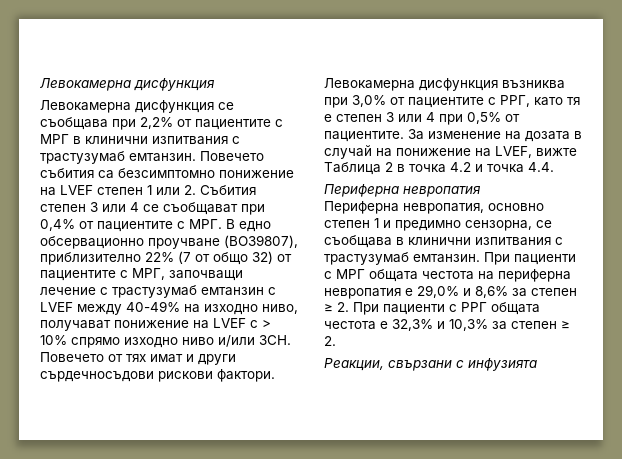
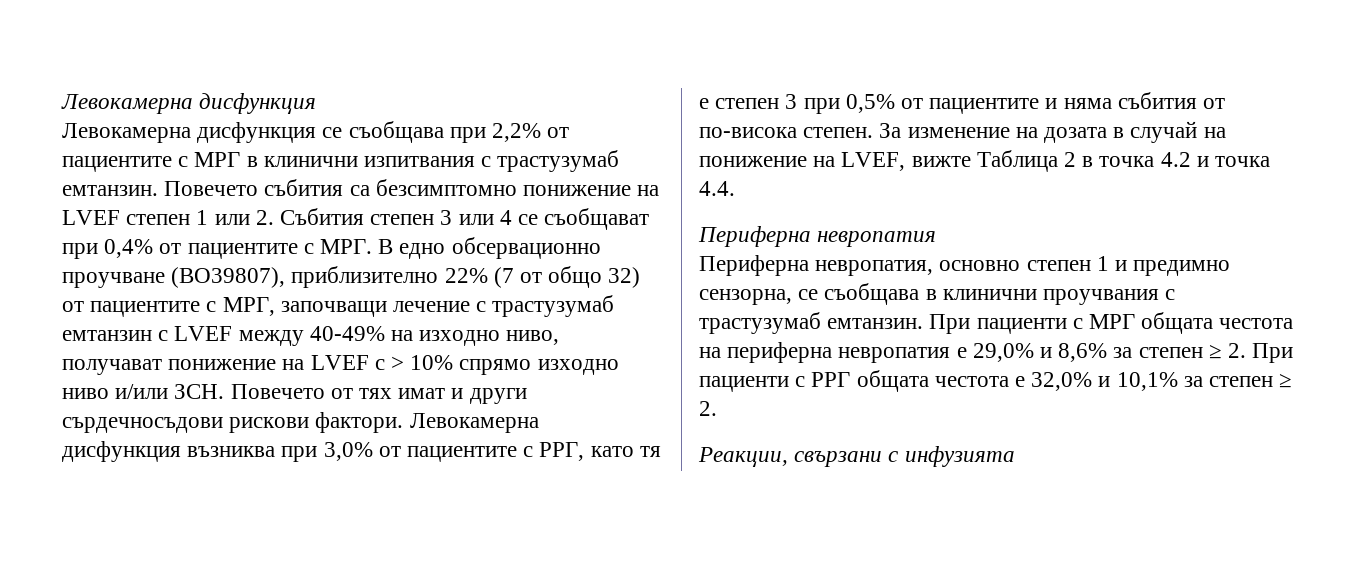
[398,112,435,122] или 4 -> (798, 101) none
[324,131,404,142] пациентите. -> [929,92,1226,114] [699,127,874,138] пациентите и няма събития от по-висока степен.
[475,237,551,246] изпитвания -> [1043,289,1160,305] проучвания
[392,319,488,331] 32,3% и 10,3% -> [1031,372,1178,391] 32,0% и 10,1%

